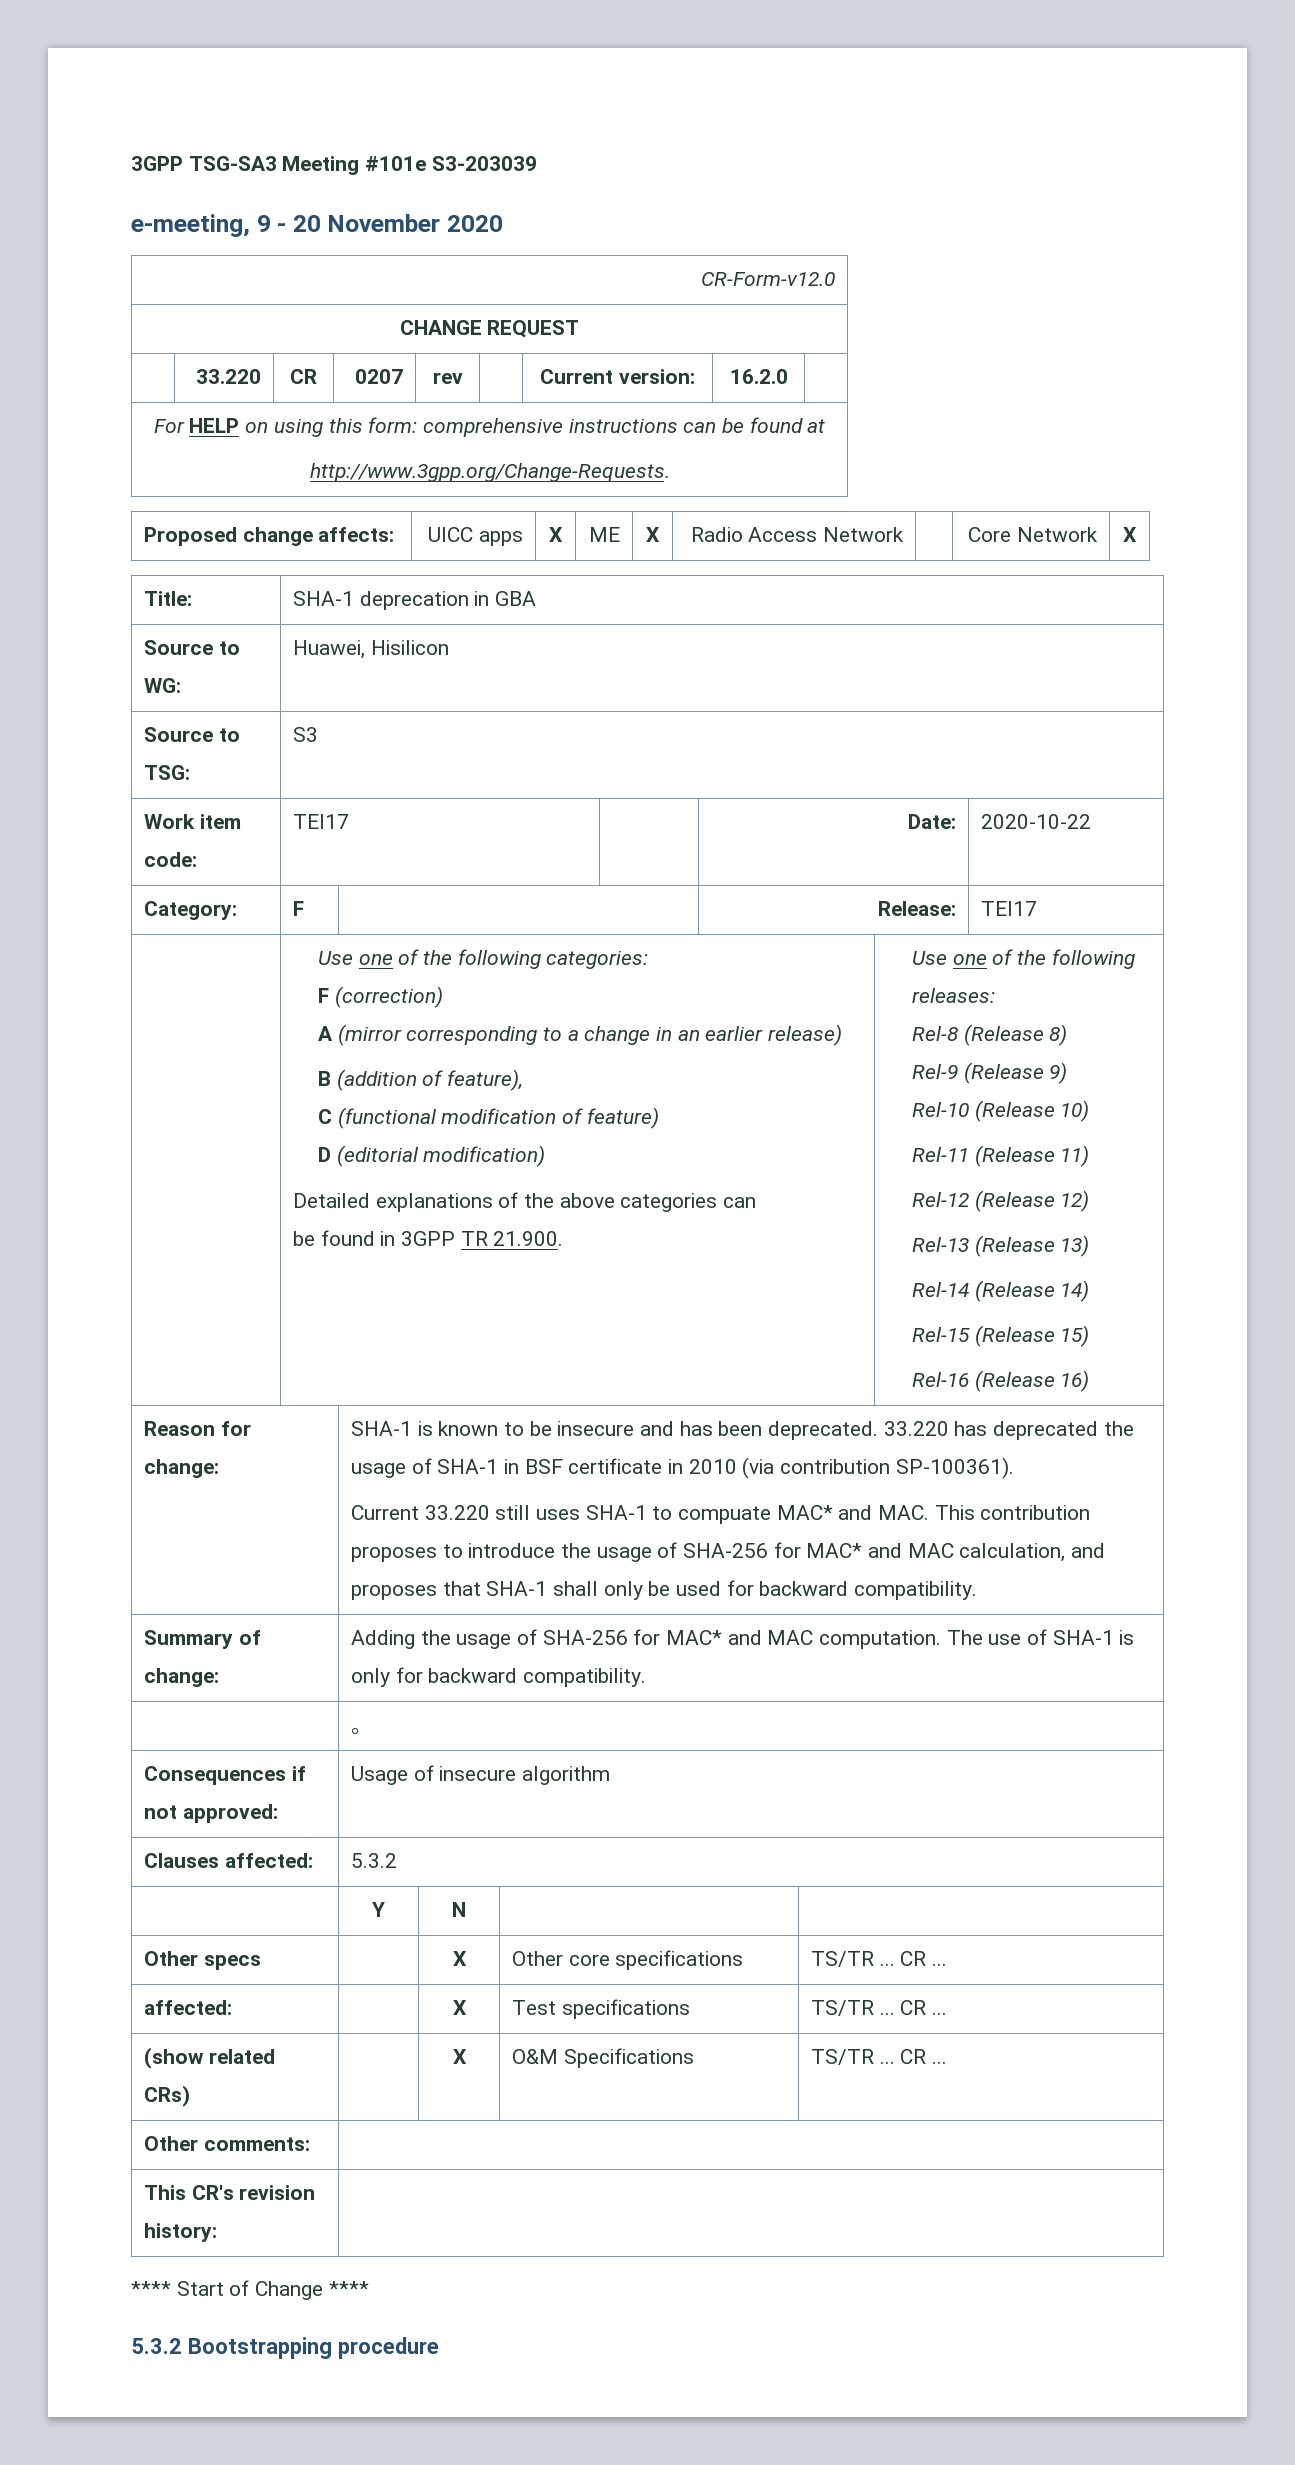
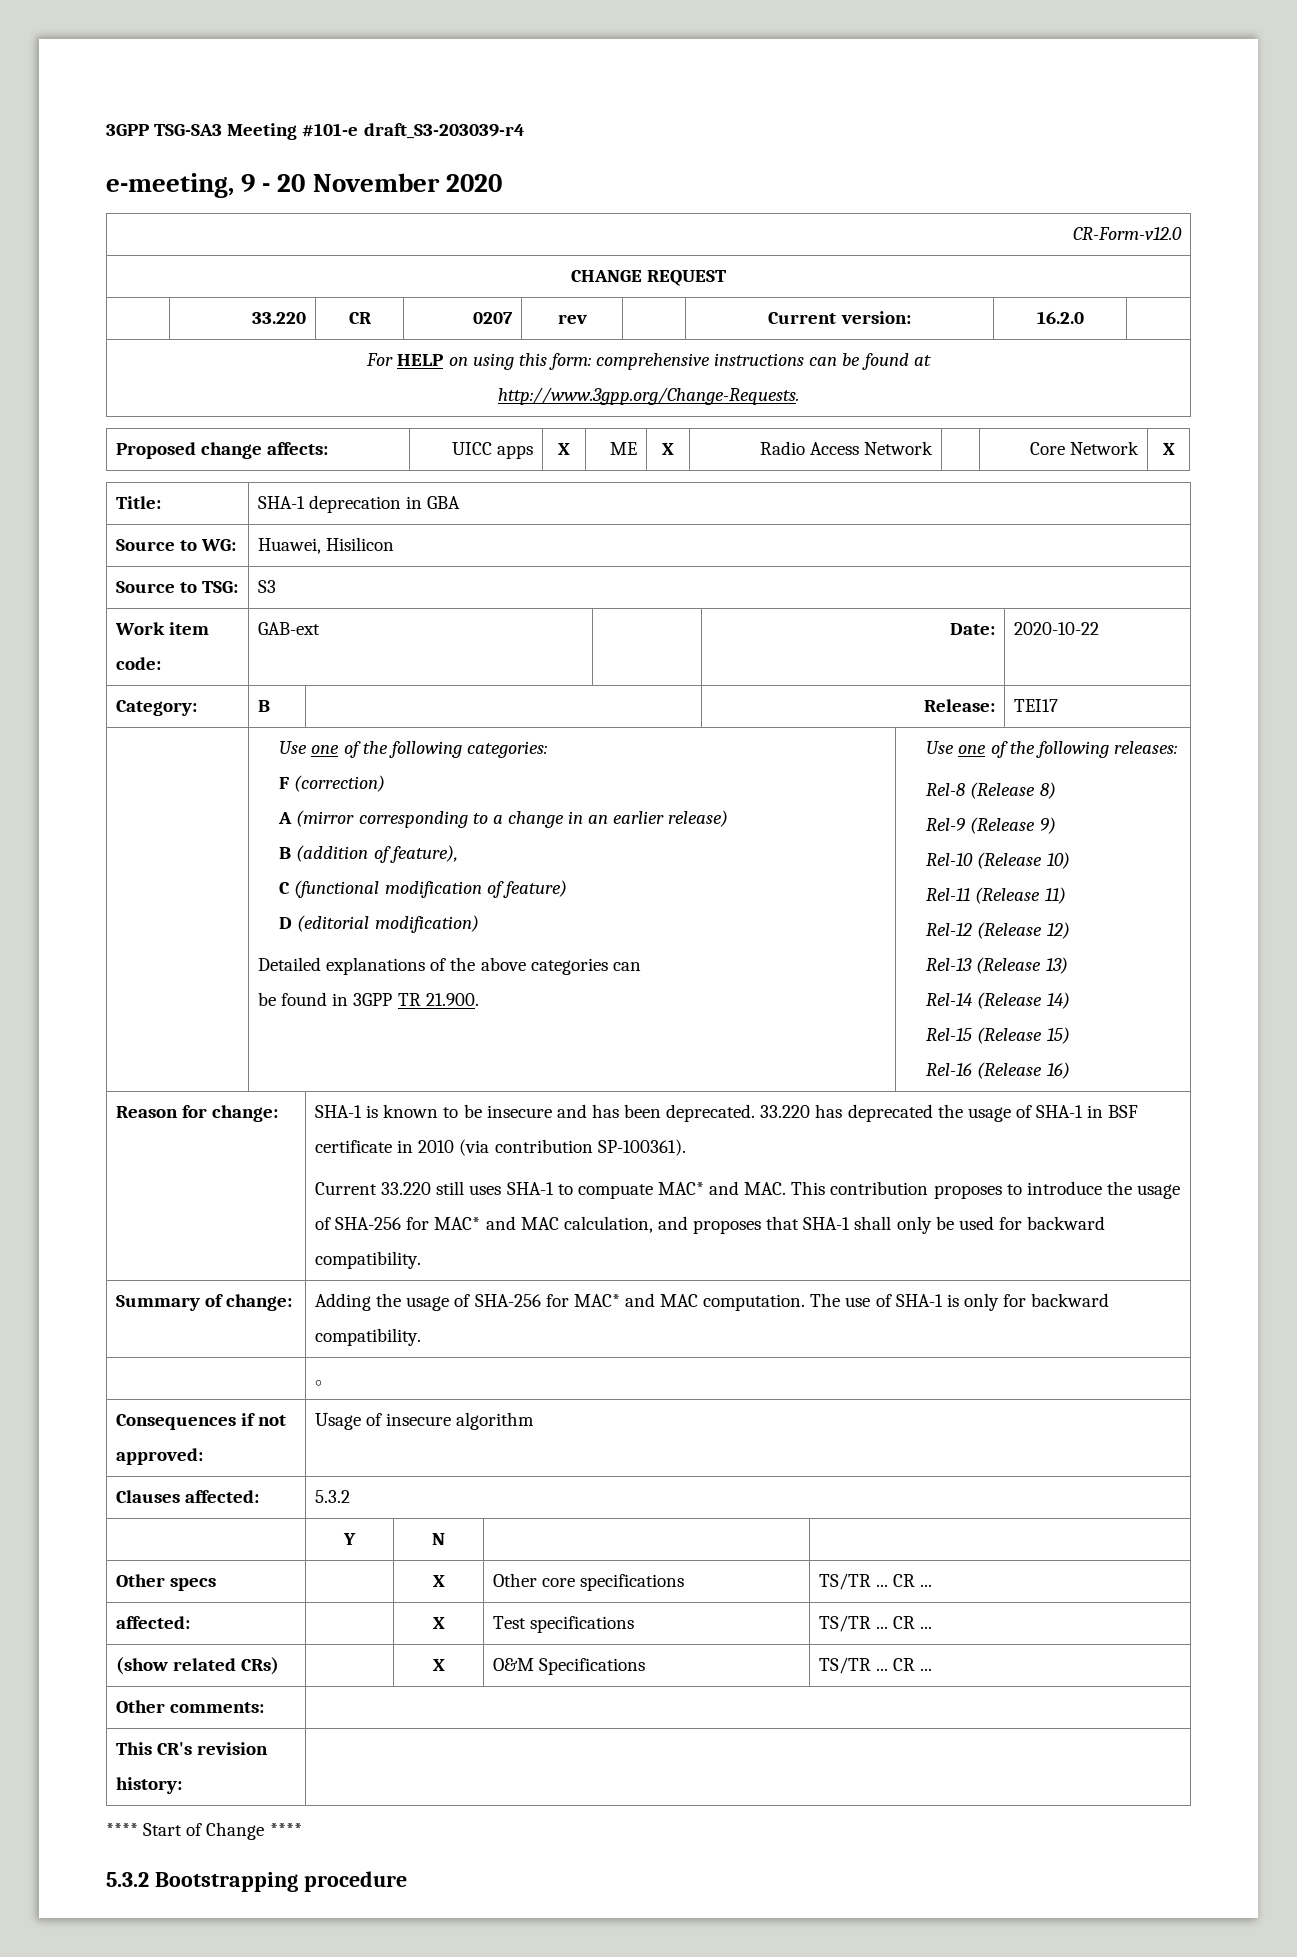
[365,156,537,171] #101e S3-203039 -> [302,123,525,139] #101-e draft_S3-203039-r4
[292,814,349,829] TEI17 -> [258,622,321,635] GAB-ext
[292,901,304,916] F -> [258,700,271,712] B

